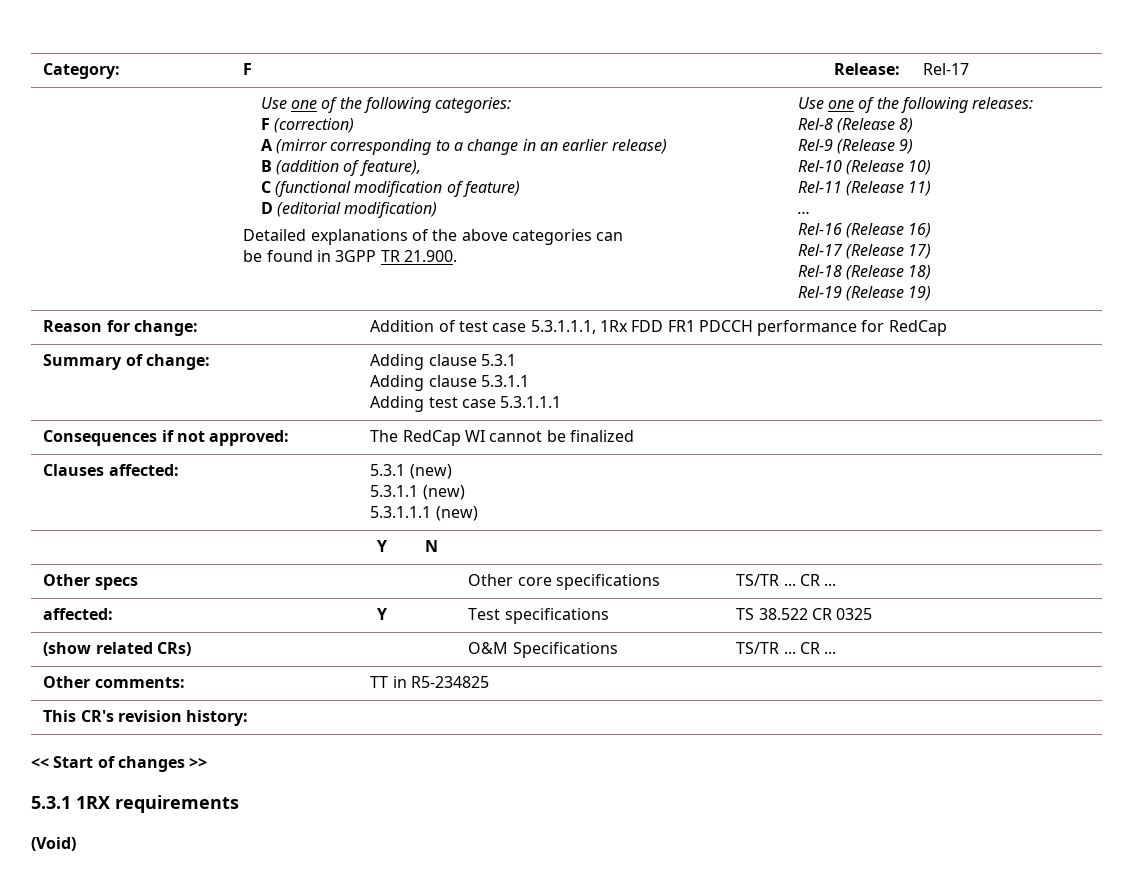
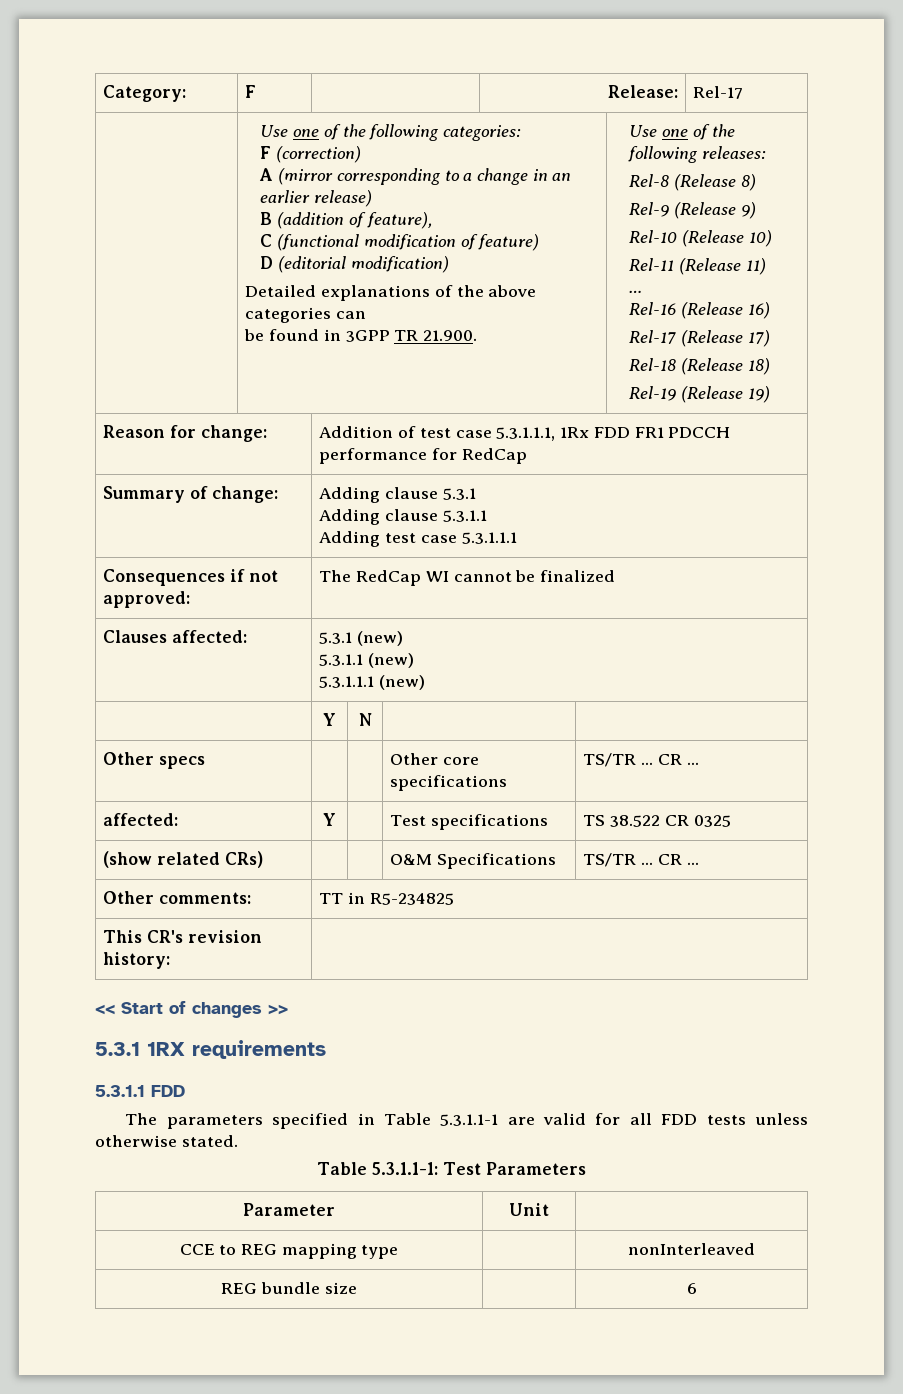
[31,837,76,851] (Void) -> [95,1085,185,1097] [125,1113,808,1129] [95,1135,238,1147] [317,1162,586,1175] [243,1203,335,1216] [509,1203,549,1216] [179,1243,399,1259] [628,1243,755,1255] [221,1282,357,1294] [686,1283,697,1294] 5.3.1.1 FDD // The parameters specified in Table 5.3.1.1-1 are valid for all FDD tests unless otherwise stated. // Table 5.3.1.1-1: Test Parameters // Parameter | Unit | // CCE to REG mapping type | | nonInterleaved // REG bundle size | | 6

